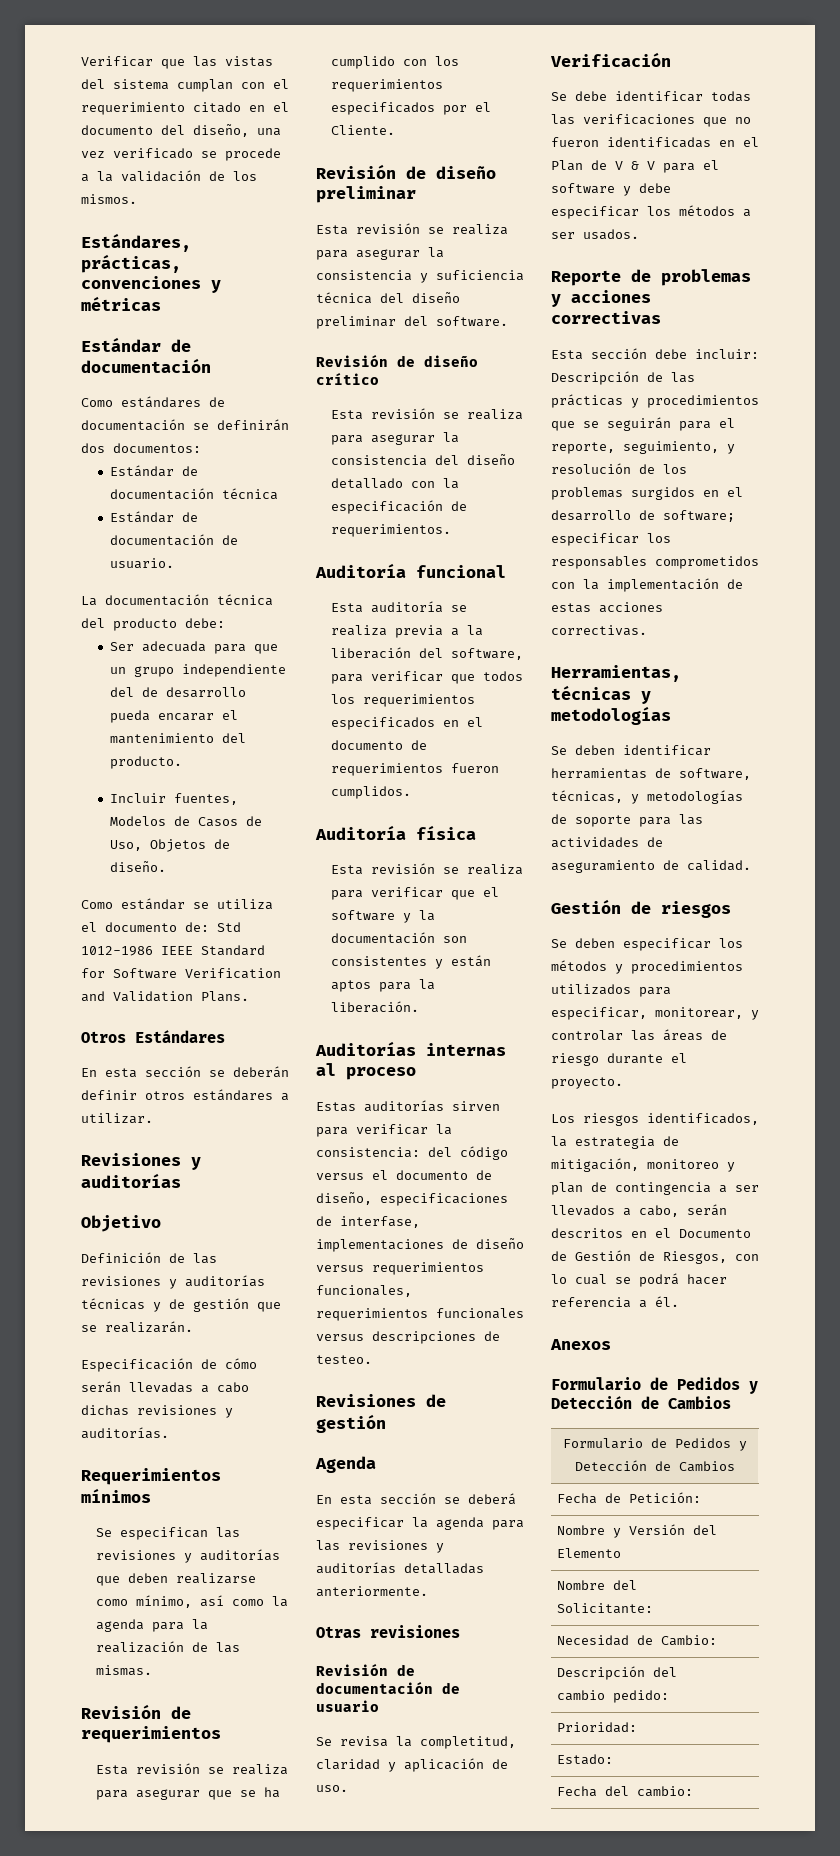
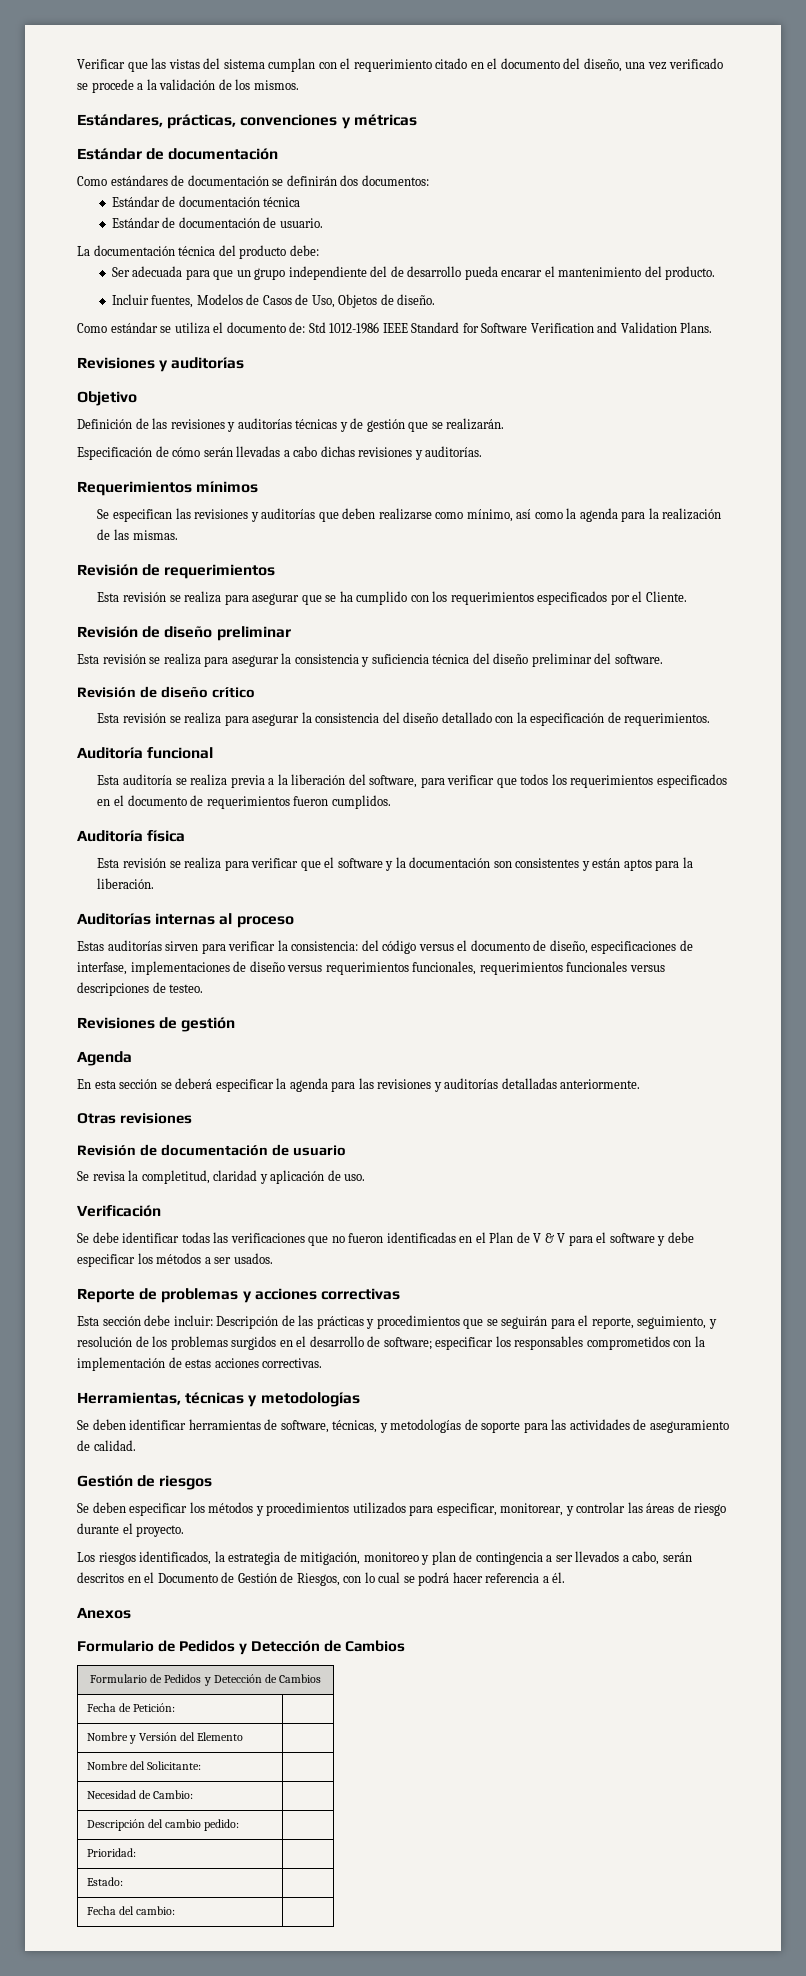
[81,1030,225,1043] [81,1066,289,1078] [81,1089,289,1101] [81,1113,153,1124] // Otros Estándares // En esta sección se deberán definir otros estándares a utilizar. -> (713, 327) none

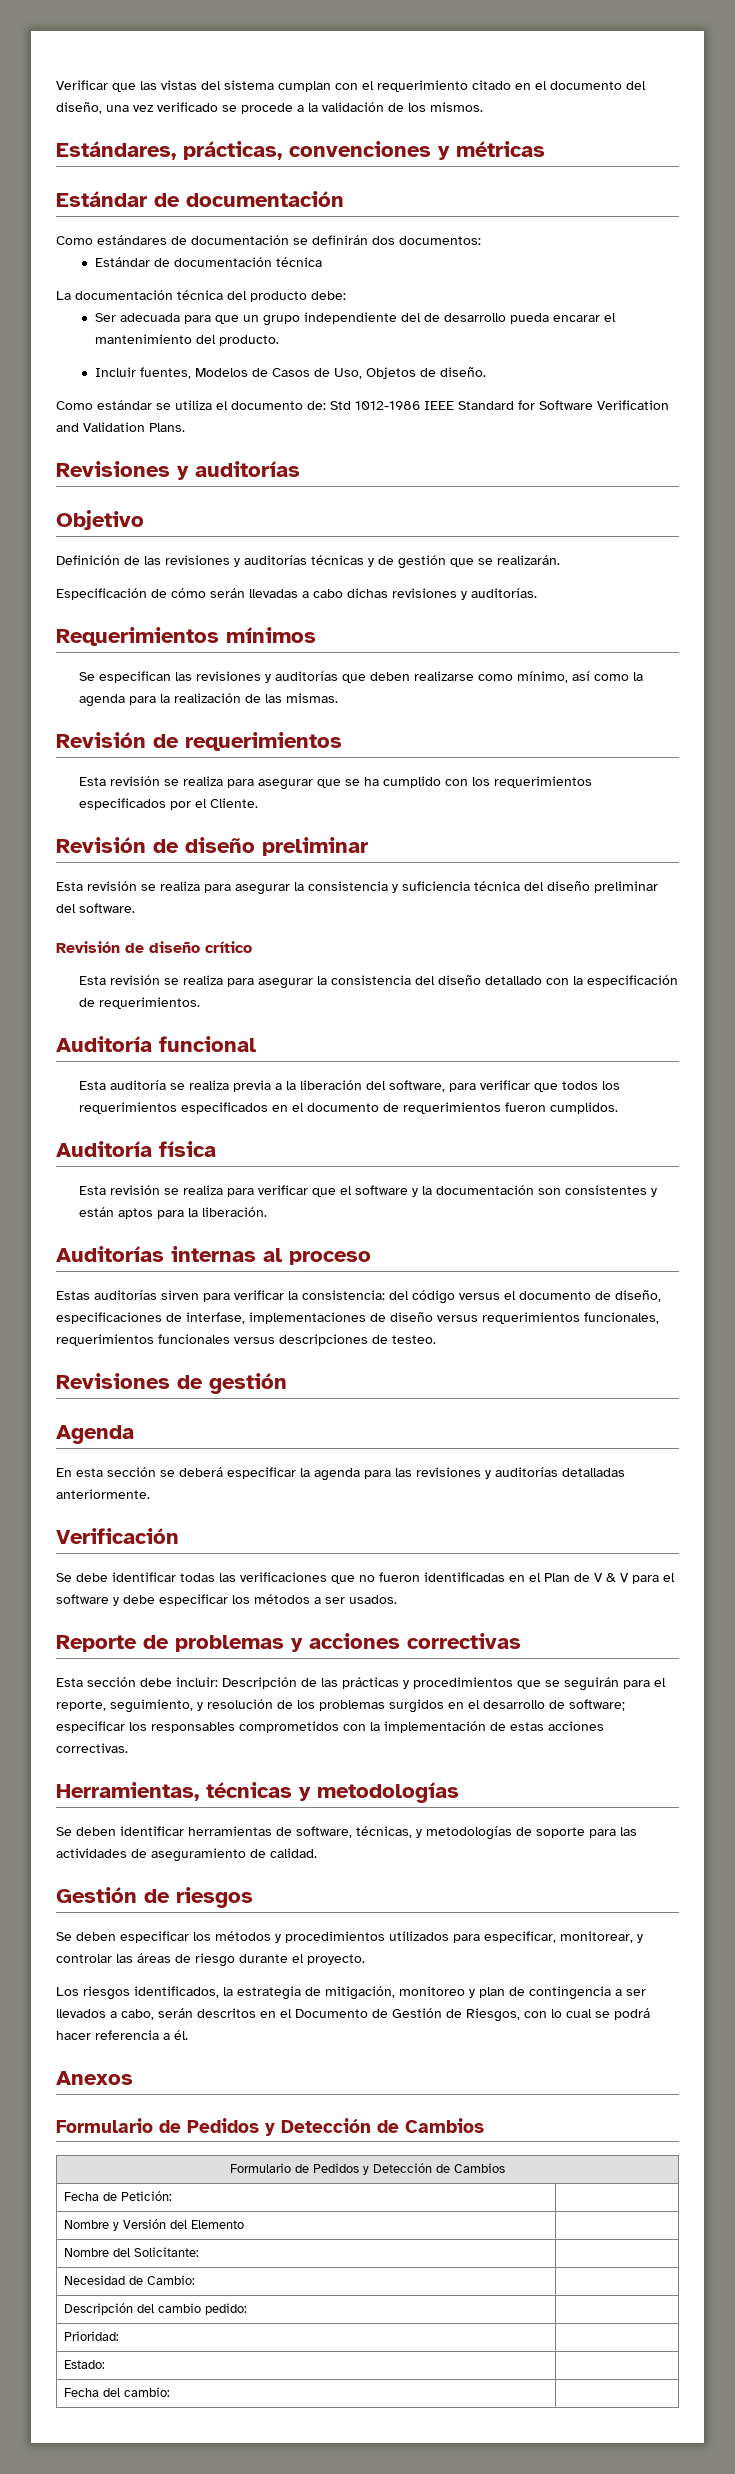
[111,217,323,228] // Estándar de documentación de usuario. -> (322, 262) none
[77,1113,193,1124] [77,1144,346,1156] [77,1170,366,1184] // Otras revisiones // Revisión de documentación de usuario // Se revisa la completitud, claridad y aplicación de uso. -> (150, 1494) none

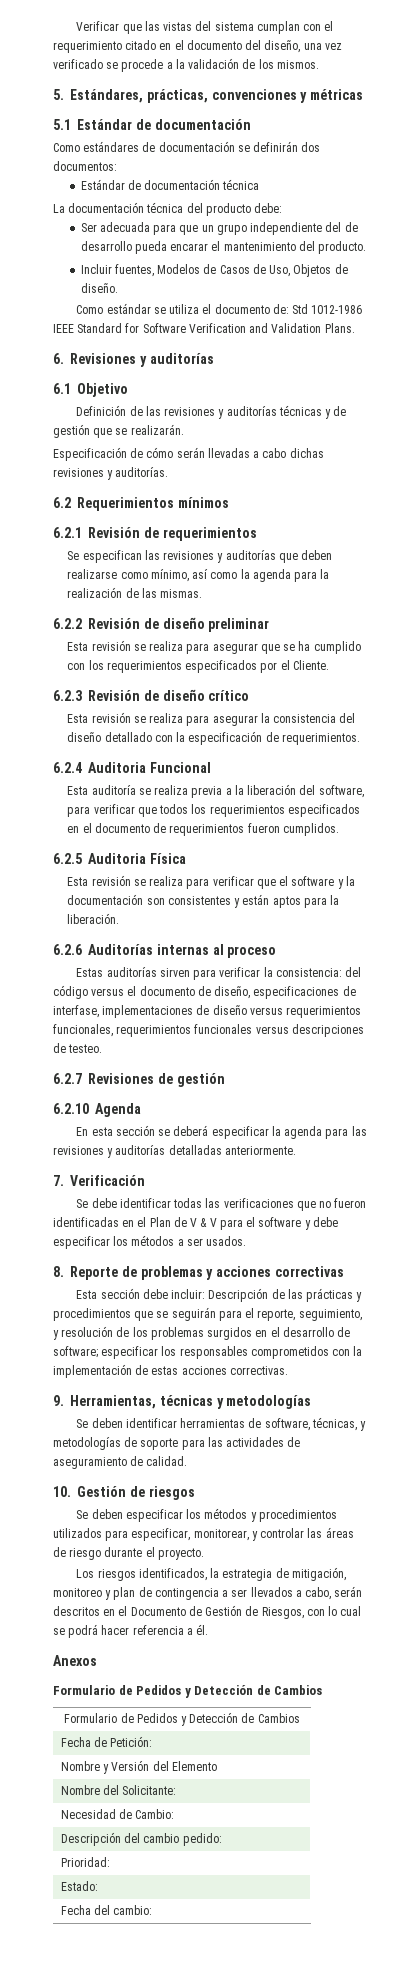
(483, 107) none -> [53,89,64,100] 5.
(545, 149) none -> [53,119,71,130] 5.1
(185, 427) none -> [53,353,64,364] 6.
(300, 469) none -> [53,383,71,394] 6.1
(537, 593) none -> [53,497,71,508] 6.2
(316, 635) none -> [53,527,257,541] // 6.2.1 Revisión de requerimientos
[56,732,342,751] Revisión de requerimientos -> [53,617,270,632] 6.2.2 Revisión de diseño preliminar
[56,837,368,856] [56,881,658,895] [56,903,135,913] Revisión de diseño preliminar // Esta revisión se realiza para asegurar la consistencia y suficiencia técnica del diseño preliminar del software. // -> [53,690,82,701] 6.2.3
[56,1036,256,1052] Auditoría funcional -> [53,762,211,773] 6.2.4 Auditoria Funcional
[56,1141,216,1157] Auditoría física -> [53,853,186,864] 6.2.5 Auditoria Física
(268, 1212) none -> [53,944,82,955] 6.2.6
(436, 1339) none -> [53,1073,82,1084] 6.2.7
(287, 1383) none -> [53,1103,89,1114] 6.2.10
(150, 1494) none -> [53,1175,64,1186] 7.
(397, 1599) none -> [53,1266,64,1277] 8.
(128, 1748) none -> [53,1395,64,1406] 9.
(317, 1853) none -> [53,1486,71,1497] 10.

